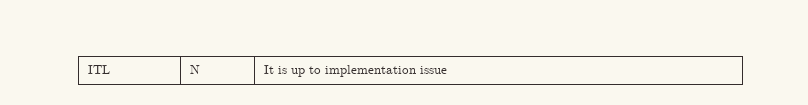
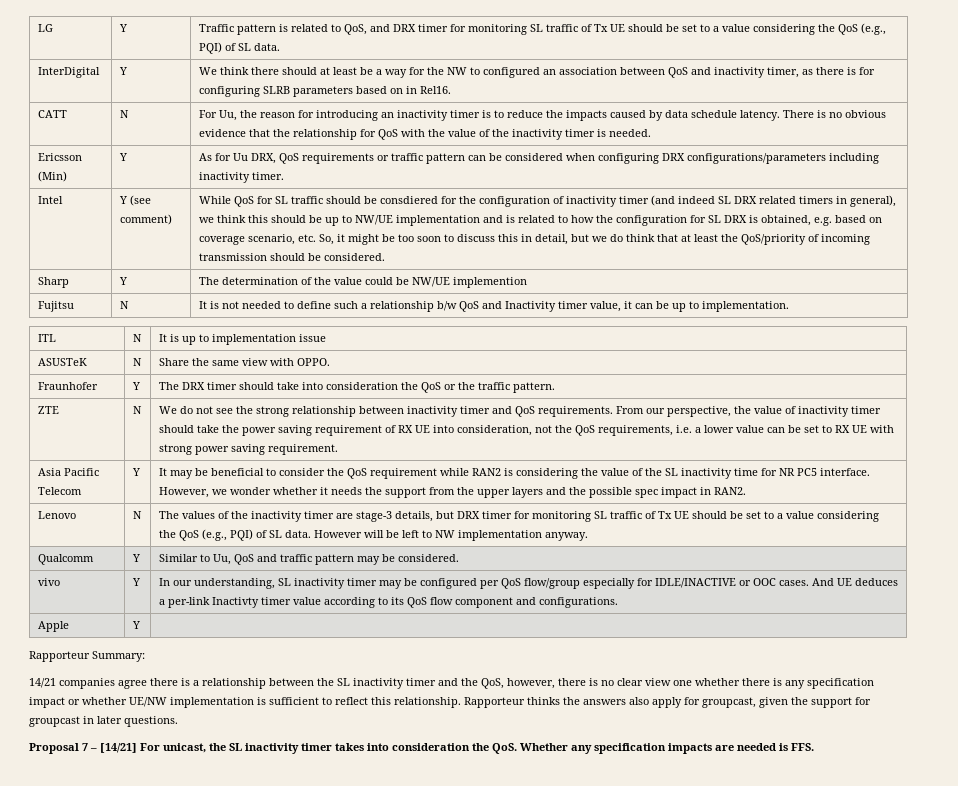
(88, 69) none -> [37,24,53,32] [118,24,127,32] [198,23,886,35] [198,42,280,54] [37,67,100,78] [118,67,127,75] [198,67,875,78] [198,86,451,97] [37,110,67,118] [119,110,129,118] [198,110,886,121] [198,129,651,140] [37,153,82,161] [37,171,67,182] [118,153,127,161] [198,153,879,164] [198,172,284,183] [37,196,63,204] [118,195,151,206] [119,214,172,225] [198,195,896,207] [198,215,882,226] [198,234,870,245] [198,253,385,261] [37,277,69,288] [118,277,127,285] [198,277,527,288] [37,301,74,312] [119,301,129,309] [198,301,789,312] LG | Y | Traffic pattern is related to QoS, and DRX timer for monitoring SL traffic of Tx UE should be set to a value considering the QoS (e.g., PQI) of SL data. // InterDigital | Y | We think there should at least be a way for the NW to configured an association between QoS and inactivity timer, as there is for configuring SLRB parameters based on in Rel16. // CATT | N | For Uu, the reason for introducing an inactivity timer is to reduce the impacts caused by data schedule latency. There is no obvious evidence that the relationship for QoS with the value of the inactivity timer is needed. // Ericsson (Min) | Y | As for Uu DRX, QoS requirements or traffic pattern can be considered when configuring DRX configurations/parameters including inactivity timer. // Intel | Y (see comment) | While QoS for SL traffic should be consdiered for the configuration of inactivity timer (and indeed SL DRX related timers in general), we think this should be up to NW/UE implementation and is related to how the configuration for SL DRX is obtained, e.g. based on coverage scenario, etc. So, it might be too soon to discuss this in detail, but we do think that at least the QoS/priority of incoming transmission should be considered. // Sharp | Y | The determination of the value could be NW/UE implemention // Fujitsu | N | It is not needed to define such a relationship b/w QoS and Inactivity timer value, it can be up to implementation. //
(448, 70) none -> [37,358,87,366] [132,358,142,366] [158,358,330,366] [37,382,98,390] [131,382,140,390] [158,382,555,393] [37,406,59,414] [132,406,142,414] [158,406,881,417] [158,425,894,436] [158,444,338,455] [37,468,99,476] [37,487,82,495] [131,468,140,476] [158,468,870,479] [158,487,746,498] [37,511,76,519] [132,511,142,519] [158,511,879,522] [158,529,588,541] [37,554,94,565] [131,554,140,562] [158,554,459,565] [37,578,60,586] [131,578,140,586] [158,578,898,589] [158,597,618,608] [37,621,69,632] [131,621,140,629] [29,651,145,662] [29,678,874,689] [29,697,871,708] [29,716,178,727] [29,743,814,754] // ASUSTeK | N | Share the same view with OPPO. // Fraunhofer | Y | The DRX timer should take into consideration the QoS or the traffic pattern. // ZTE | N | We do not see the strong relationship between inactivity timer and QoS requirements. From our perspective, the value of inactivity timer should take the power saving requirement of RX UE into consideration, not the QoS requirements, i.e. a lower value can be set to RX UE with strong power saving requirement. // Asia Pacific Telecom | Y | It may be beneficial to consider the QoS requirement while RAN2 is considering the value of the SL inactivity time for NR PC5 interface. However, we wonder whether it needs the support from the upper layers and the possible spec impact in RAN2. // Lenovo | N | The values of the inactivity timer are stage-3 details, but DRX timer for monitoring SL traffic of Tx UE should be set to a value considering the QoS (e.g., PQI) of SL data. However will be left to NW implementation anyway. // Qualcomm | Y | Similar to Uu, QoS and traffic pattern may be considered. // vivo | Y | In our understanding, SL inactivity timer may be configured per QoS flow/group especially for IDLE/INACTIVE or OOC cases. And UE deduces a per-link Inactivty timer value according to its QoS flow component and configurations. // Apple | Y | // Rapporteur Summary: // 14/21 companies agree there is a relationship between the SL inactivity timer and the QoS, however, there is no clear view one whether there is any specification impact or whether UE/NW implementation is sufficient to reflect this relationship. Rapporteur thinks the answers also apply for groupcast, given the support for groupcast in later questions. // Proposal 7 – [14/21] For unicast, the SL inactivity timer takes into consideration the QoS. Whether any specification impacts are needed is FFS.

